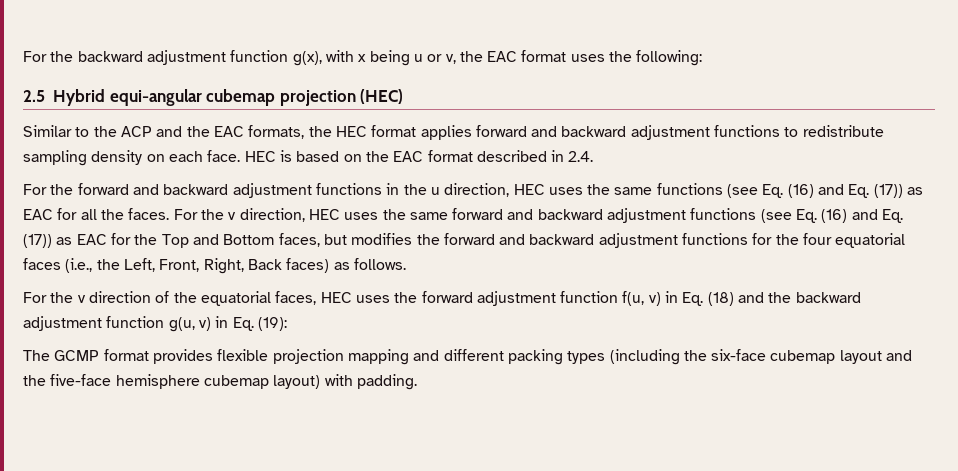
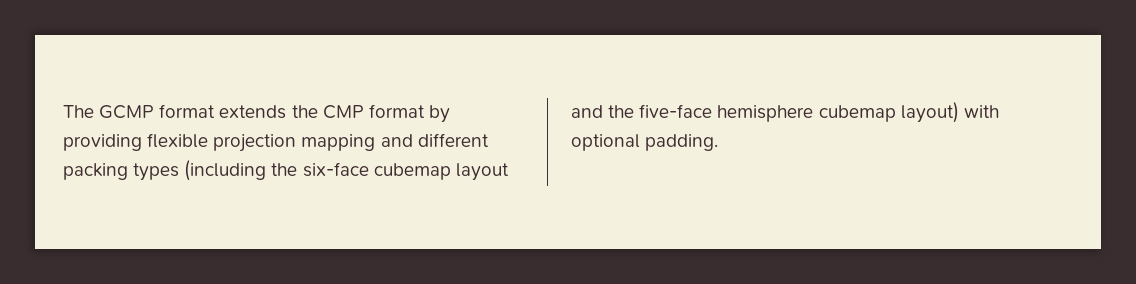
[23,50,703,66] [23,89,404,106] [23,125,884,140] [23,150,594,166] [23,183,924,198] [23,208,904,223] [23,233,906,248] [23,258,406,274] [23,291,861,306] [23,316,287,332] [23,349,213,364] For the backward adjustment function g(x), with x being u or v, the EAC format uses the following: // 2.5 Hybrid equi-angular cubemap projection (HEC) // Similar to the ACP and the EAC formats, the HEC format applies forward and backward adjustment functions to redistribute sampling density on each face. HEC is based on the EAC format described in 2.4. // For the forward and backward adjustment functions in the u direction, HEC uses the same functions (see Eq. (16) and Eq. (17)) as EAC for all the faces. For the v direction, HEC uses the same forward and backward adjustment functions (see Eq. (16) and Eq. (17)) as EAC for the Top and Bottom faces, but modifies the forward and backward adjustment functions for the four equatorial faces (i.e., the Left, Front, Right, Back faces) as follows. // For the v direction of the equatorial faces, HEC uses the forward adjustment function f(u, v) in Eq. (18) and the backward adjustment function g(u, v) in Eq. (19): // The GCMP format provides -> [63,104,450,123] [63,134,142,151] The GCMP format extends the CMP format by providing
(353, 380) none -> [571,134,640,151] optional

